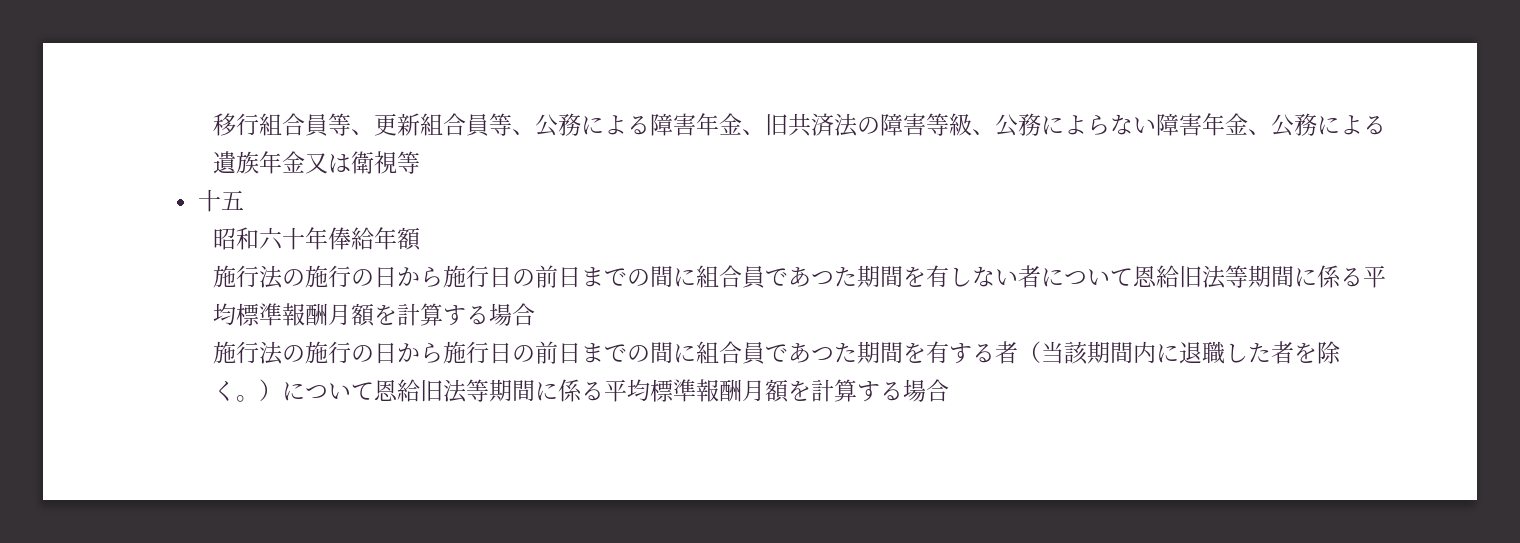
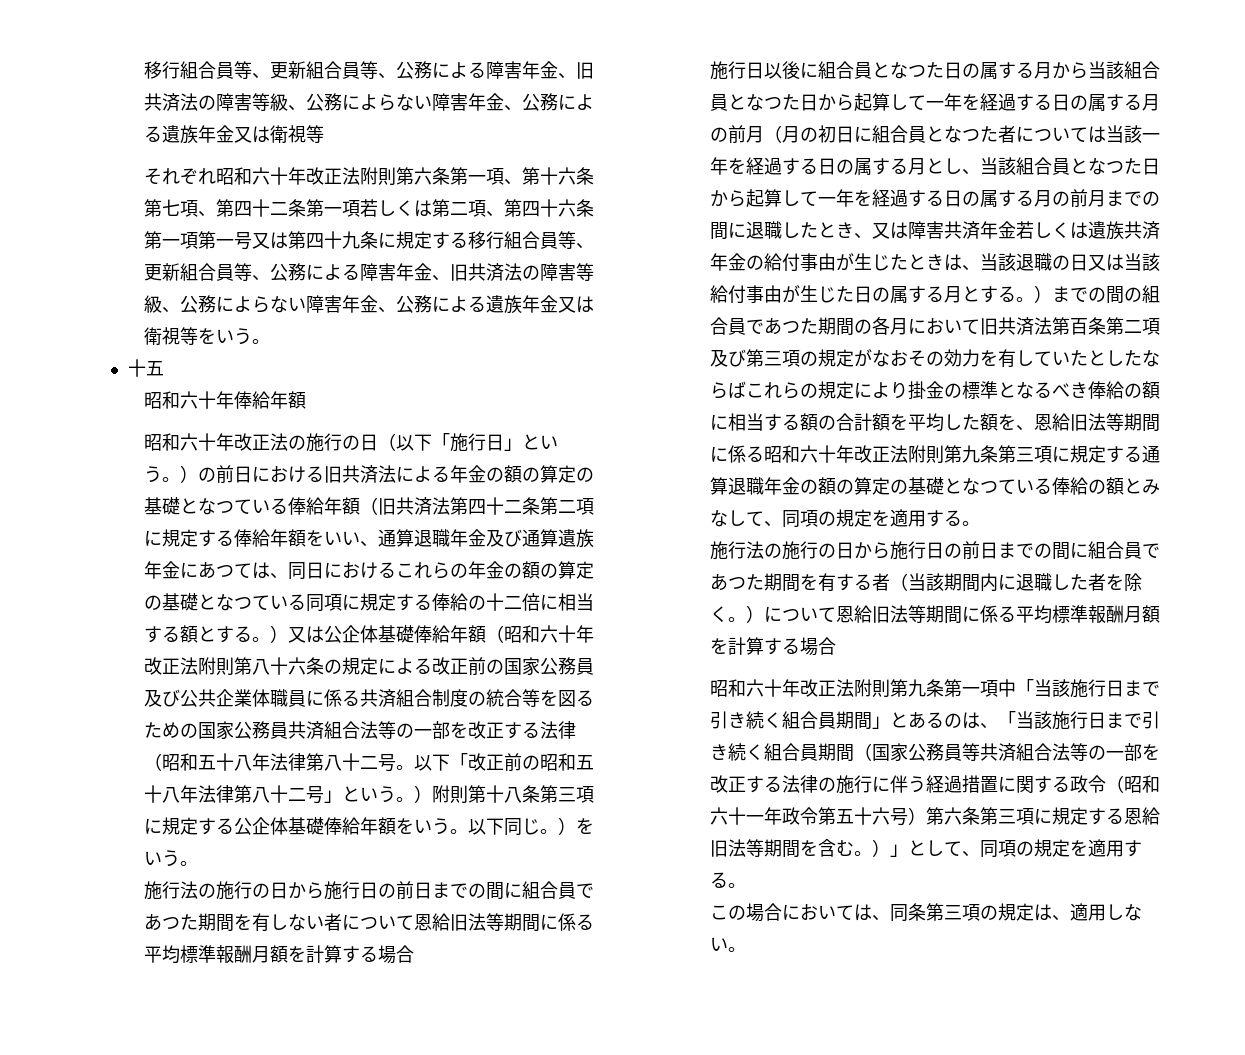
(420, 162) none -> [143,167,594,186] [143,199,594,217] [143,231,594,250] [143,263,594,281] [143,295,594,314] [143,327,270,345] // それぞれ昭和六十年改正法附則第六条第一項、第十六条第七項、第四十二条第一項若しくは第二項、第四十六条第一項第一号又は第四十九条に規定する移行組合員等、更新組合員等、公務による障害年金、旧共済法の障害等級、公務によらない障害年金、公務による遺族年金又は衛視等をいう。
(421, 239) none -> [143,433,558,452] [143,465,594,483] [143,497,594,515] [143,529,594,548] [143,561,594,580] [143,593,594,612] [143,625,594,643] [143,657,594,676] [143,689,594,707] [143,721,576,740] [143,753,594,772] [143,785,594,804] [143,817,594,836] [143,850,198,867] // 昭和六十年改正法の施行の日（以下「施行日」という。）の前日における旧共済法による年金の額の算定の基礎となつている俸給年額（旧共済法第四十二条第二項に規定する俸給年額をいい、通算退職年金及び通算遺族年金にあつては、同日におけるこれらの年金の額の算定の基礎となつている同項に規定する俸給の十二倍に相当する額とする。）又は公企体基礎俸給年額（昭和六十年改正法附則第八十六条の規定による改正前の国家公務員及び公共企業体職員に係る共済組合制度の統合等を図るための国家公務員共済組合法等の一部を改正する法律（昭和五十八年法律第八十二号。以下「改正前の昭和五十八年法律第八十二号」という。）附則第十八条第三項に規定する公企体基礎俸給年額をいう。以下同じ。）をいう。
(535, 314) none -> [709,61,1160,80] [709,93,1160,111] [709,125,1160,143] [709,157,1160,175] [709,189,1160,207] [709,221,1160,240] [709,253,1160,272] [709,285,1160,304] [709,317,1160,336] [709,349,1160,368] [709,381,1160,400] [709,413,1160,432] [709,445,1160,464] [709,477,1160,495] [709,509,980,528] // 施行日以後に組合員となつた日の属する月から当該組合員となつた日から起算して一年を経過する日の属する月の前月（月の初日に組合員となつた者については当該一年を経過する日の属する月とし、当該組合員となつた日から起算して一年を経過する日の属する月の前月までの間に退職したとき、又は障害共済年金若しくは遺族共済年金の給付事由が生じたときは、当該退職の日又は当該給付事由が生じた日の属する月とする。）までの間の組合員であつた期間の各月において旧共済法第百条第二項及び第三項の規定がなおその効力を有していたとしたならばこれらの規定により掛金の標準となるべき俸給の額に相当する額の合計額を平均した額を、恩給旧法等期間に係る昭和六十年改正法附則第九条第三項に規定する通算退職年金の額の算定の基礎となつている俸給の額とみなして、同項の規定を適用する。
(949, 390) none -> [709,679,1160,698] [709,711,1160,730] [709,743,1160,762] [709,775,1160,794] [709,807,1160,826] [709,839,1142,858] [709,872,746,888] [709,903,1142,922] [709,937,746,952] // 昭和六十年改正法附則第九条第一項中「当該施行日まで引き続く組合員期間」とあるのは、「当該施行日まで引き続く組合員期間（国家公務員等共済組合法等の一部を改正する法律の施行に伴う経過措置に関する政令（昭和六十一年政令第五十六号）第六条第三項に規定する恩給旧法等期間を含む。）」として、同項の規定を適用する。 // この場合においては、同条第三項の規定は、適用しない。

